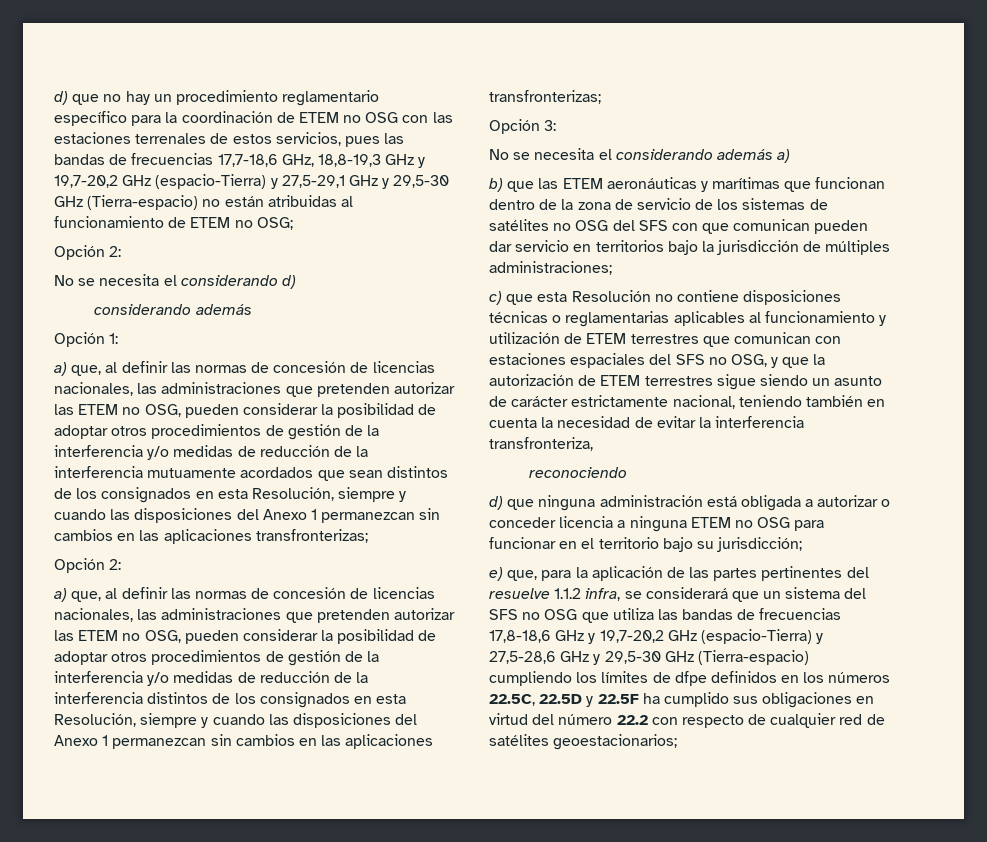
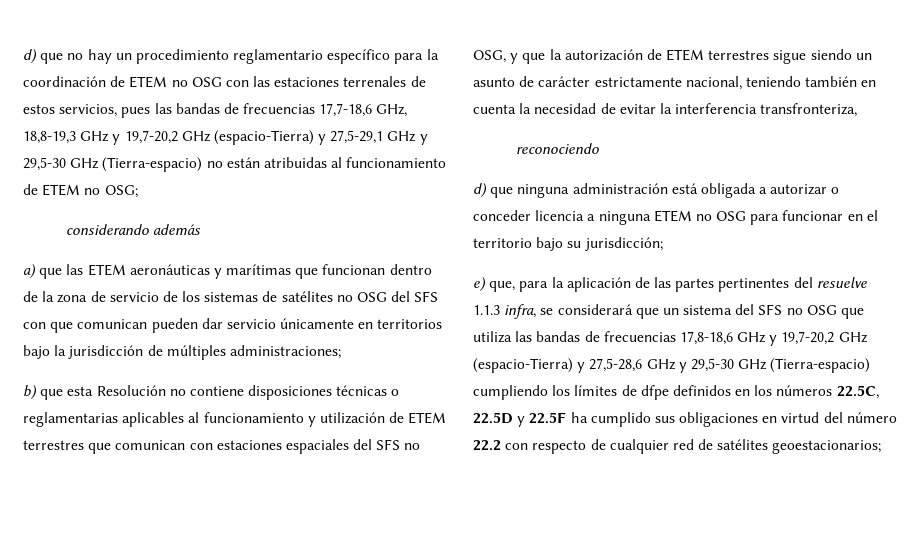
[54,245,122,260] [54,274,296,289] [94,304,252,315] [54,332,119,347] [54,361,435,376] [54,382,455,397] [54,403,437,418] [54,424,380,440] [54,445,369,460] [54,466,448,481] [54,487,407,503] [54,508,441,523] [54,529,368,544] [54,558,122,573] [54,587,435,602] [54,608,455,623] [54,629,437,644] [54,650,380,666] [54,671,369,686] [54,692,407,708] [54,713,418,728] [54,734,434,749] [489,90,601,104] [489,119,557,134] [489,148,791,163] [489,178,503,192] // Opción 2: // No se necesita el considerando d) // considerando además // Opción 1: // a) que, al definir las normas de concesión de licencias nacionales, las administraciones que pretenden autorizar las ETEM no OSG, pueden considerar la posibilidad de adoptar otros procedimientos de gestión de la interferencia y/o medidas de reducción de la interferencia mutuamente acordados que sean distintos de los consignados en esta Resolución, siempre y cuando las disposiciones del Anexo 1 permanezcan sin cambios en las aplicaciones transfronterizas; // Opción 2: // a) que, al definir las normas de concesión de licencias nacionales, las administraciones que pretenden autorizar las ETEM no OSG, pueden considerar la posibilidad de adoptar otros procedimientos de gestión de la interferencia y/o medidas de reducción de la interferencia distintos de los consignados en esta Resolución, siempre y cuando las disposiciones del Anexo 1 permanezcan sin cambios en las aplicaciones transfronterizas; // Opción 3: // No se necesita el considerando además a) // b) -> [65,224,202,235] [23,264,36,279] // considerando además // a)
(570, 246) none -> [280,318,355,329] únicamente
[489,291,502,305] c) -> [23,385,37,400] b)
[554,588,582,599] 1.1.2 -> [473,305,500,315] 1.1.3

